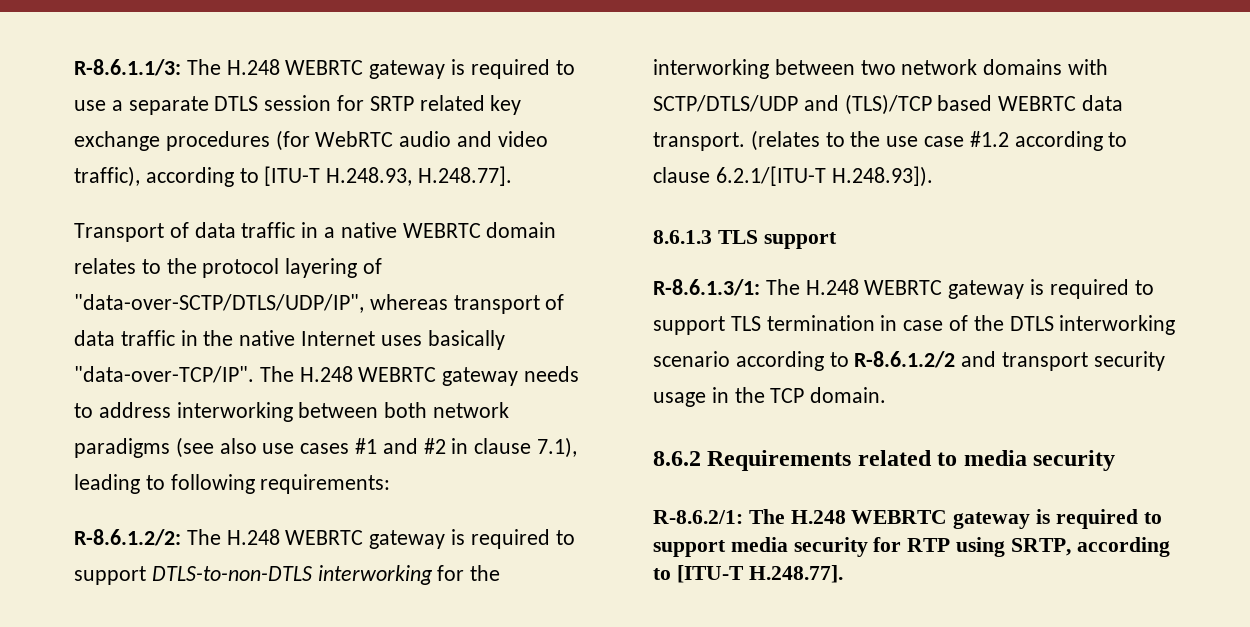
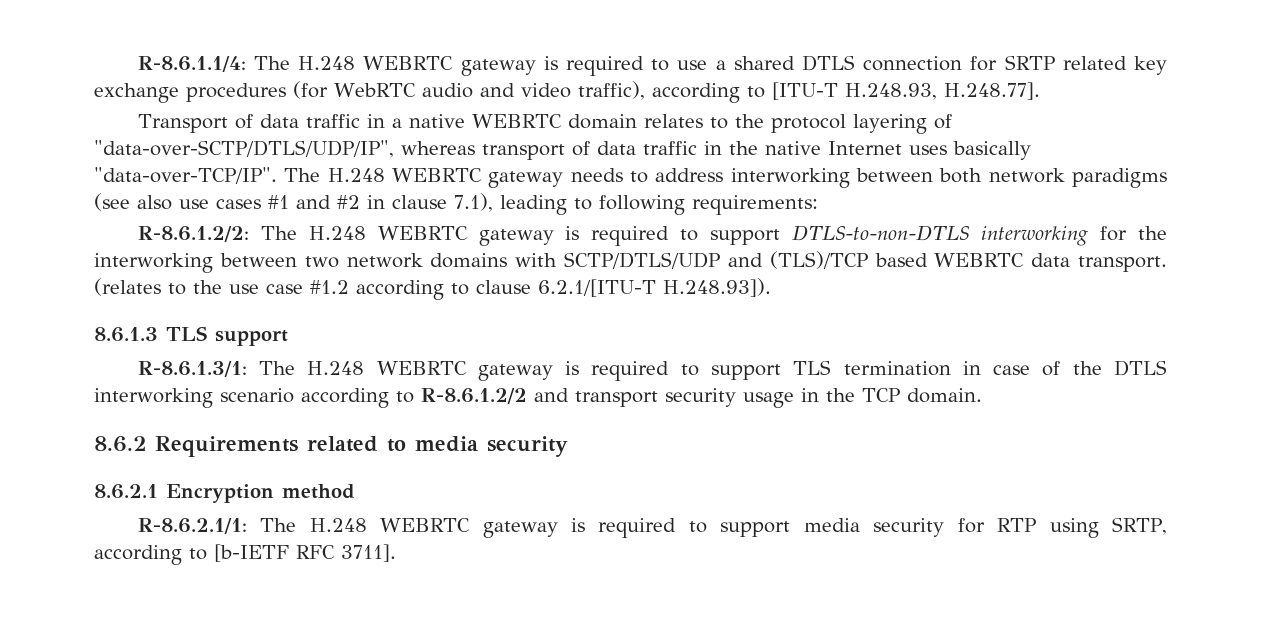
[74,59,181,76] R-8.6.1.1/3: -> [137,56,246,72] R-8.6.1.1/4:
[128,95,332,115] separate DTLS session -> [733,55,963,71] shared DTLS connection
[653,510,743,524] R-8.6.2/1: -> [94,484,355,503] [137,518,247,534] 8.6.2.1 Encryption method // R-8.6.2.1/1:
[676,565,843,583] [ITU-T H.248.77]. -> [214,544,396,562] [b-IETF RFC 3711].

